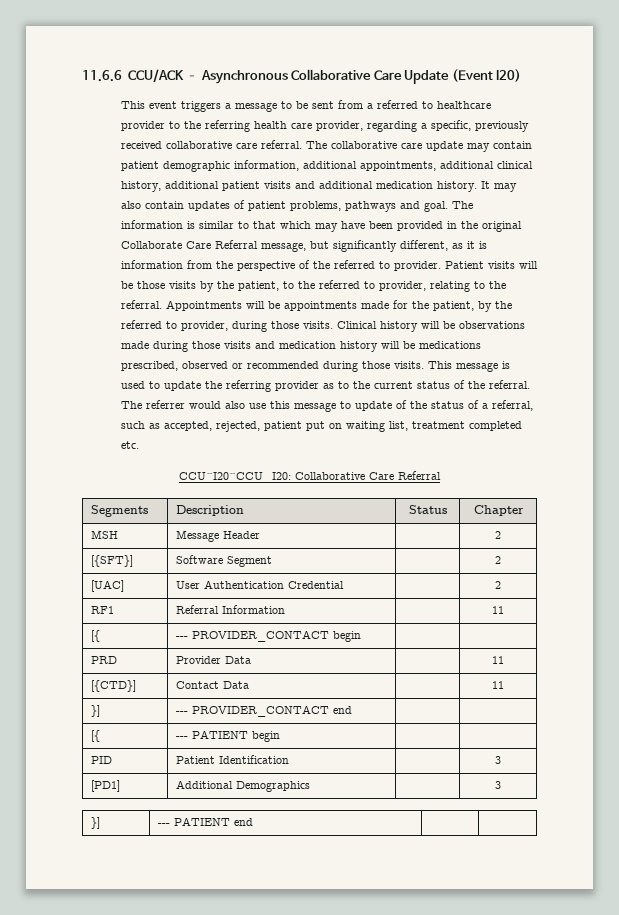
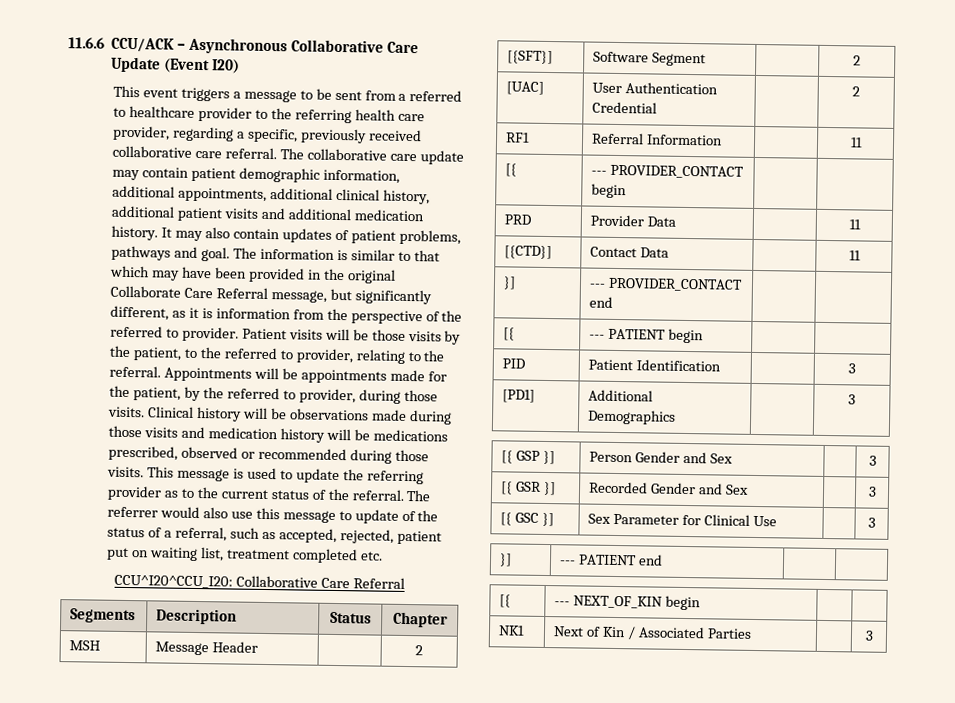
[91,817,101,829] [158,817,254,826] }] | --- PATIENT end | | -> [501,450,556,465] [589,451,734,464] [868,455,877,466] [500,481,557,496] [588,481,750,495] [867,486,877,497] [500,512,555,527] [588,513,778,527] [867,517,876,528] [499,553,513,567] [559,554,664,566] [499,594,512,608] [554,595,702,611] [498,625,526,636] [553,626,752,640] [864,630,874,641] [{ GSP }] | Person Gender and Sex | | 3 // [{ GSR }] | Recorded Gender and Sex | | 3 // [{ GSC }] | Sex Parameter for Clinical Use | | 3 // }] | --- PATIENT end | | // [{ | --- NEXT_OF_KIN begin | | // NK1 | Next of Kin / Associated Parties | | 3

